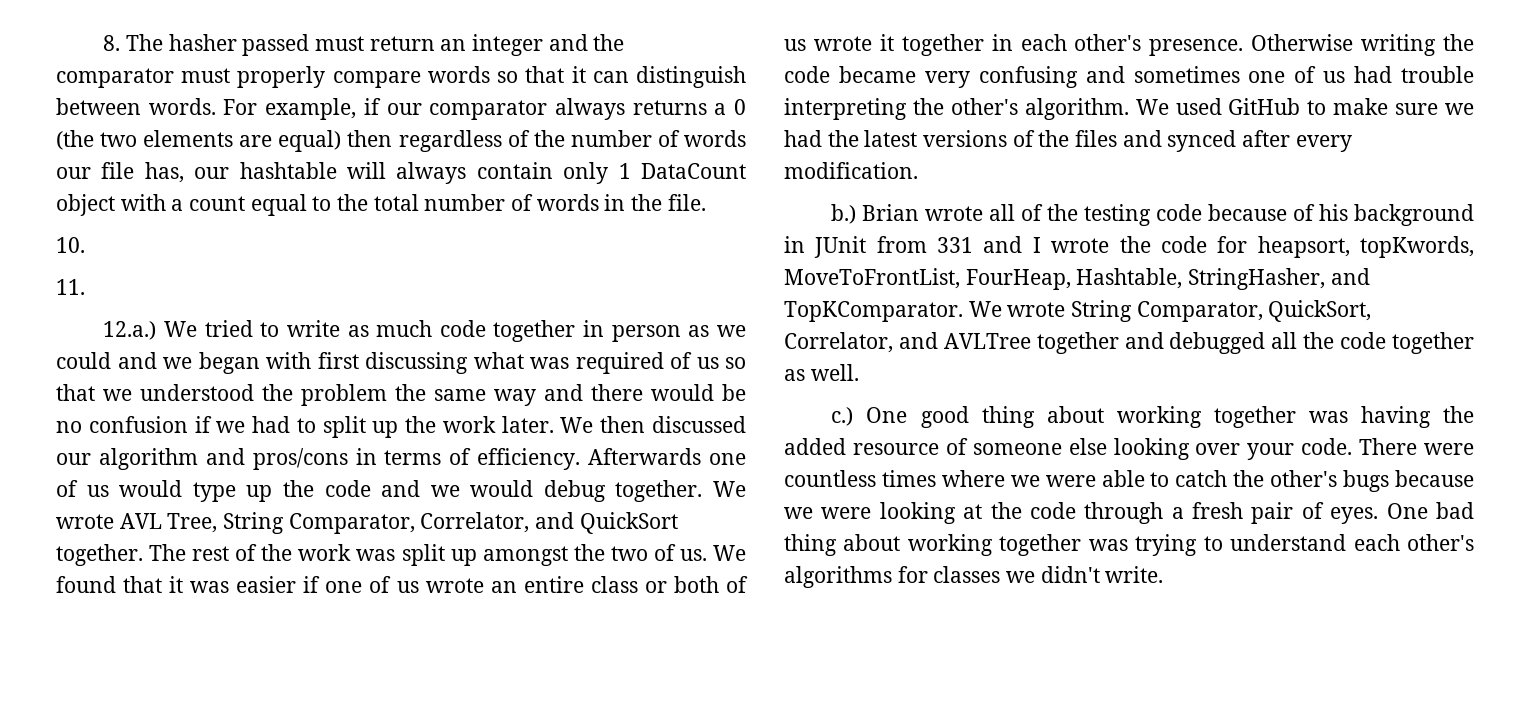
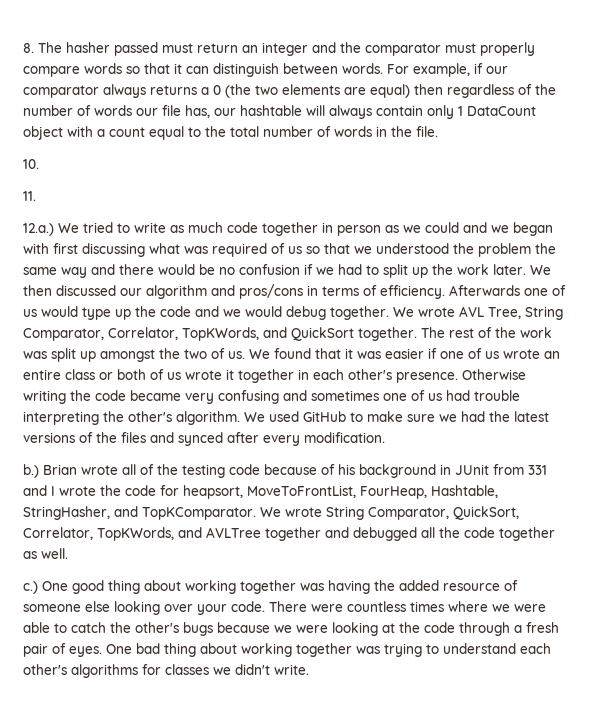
(530, 522) none -> [182,327,259,341] TopKWords,
[1360,236,1474,258] topKwords, -> (243, 492) none
(893, 342) none -> [97,527,174,541] TopKWords,

